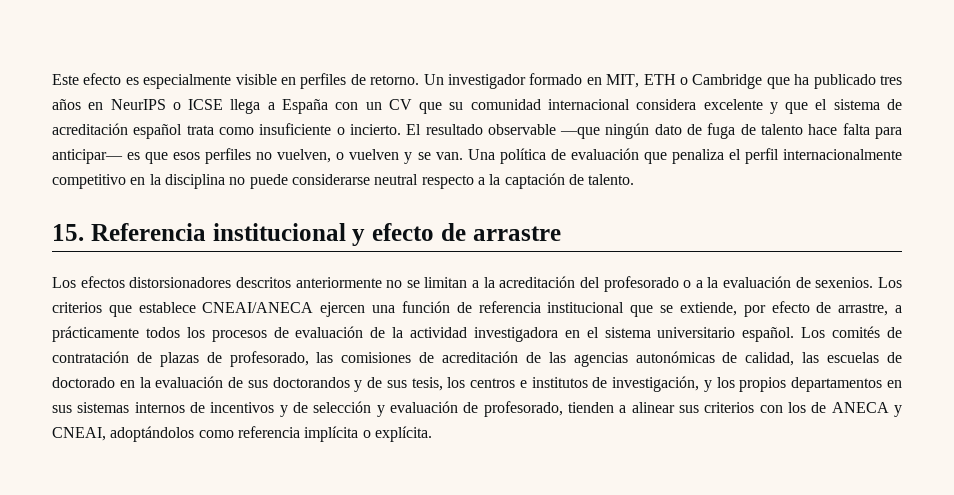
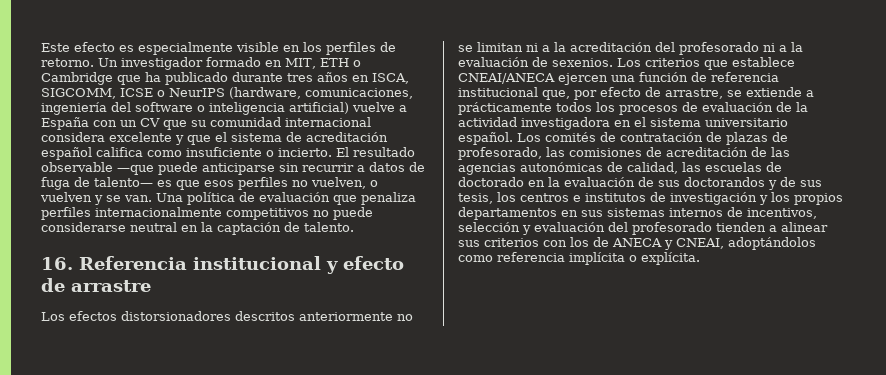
(296, 81) none -> [303,42,322,52] los
(876, 81) none -> [232,72,283,82] durante
[110,99,261,114] NeurIPS o ICSE llega -> [372,73,409,84] [41,87,413,99] [41,102,395,115] ISCA, SIGCOMM, ICSE o NeurIPS (hardware, comunicaciones, ingeniería del software o inteligencia artificial) vuelve
[186,125,214,135] trata -> [96,147,143,157] califica
[605,123,902,139] [52,149,123,164] ningún dato de fuga de talento hace falta para anticipar— -> [158,162,425,175] [41,177,153,190] puede anticiparse sin recurrir a datos de fuga de talento—
[728,148,902,164] [52,174,225,189] el perfil internacionalmente competitivo en la disciplina -> [41,207,309,220] perfiles internacionalmente competitivos
[421,175,485,189] respecto a -> [181,225,198,232] en
[52,224,84,241] 15. -> [41,257,73,270] 16.
(468, 282) none -> [526,43,538,52] ni
[683,280,692,288] o -> [763,43,775,52] ni
[630,302,737,317] que se extiende, -> [542,90,570,100] que,
(889, 309) none -> [727,87,802,97] se extiende
[612,376,700,392] investigación, -> [670,192,757,205] investigación
[210,402,308,417] incentivos y de -> [747,208,817,219] incentivos,
[463,401,563,417] de profesorado, -> [608,222,712,235] del profesorado

